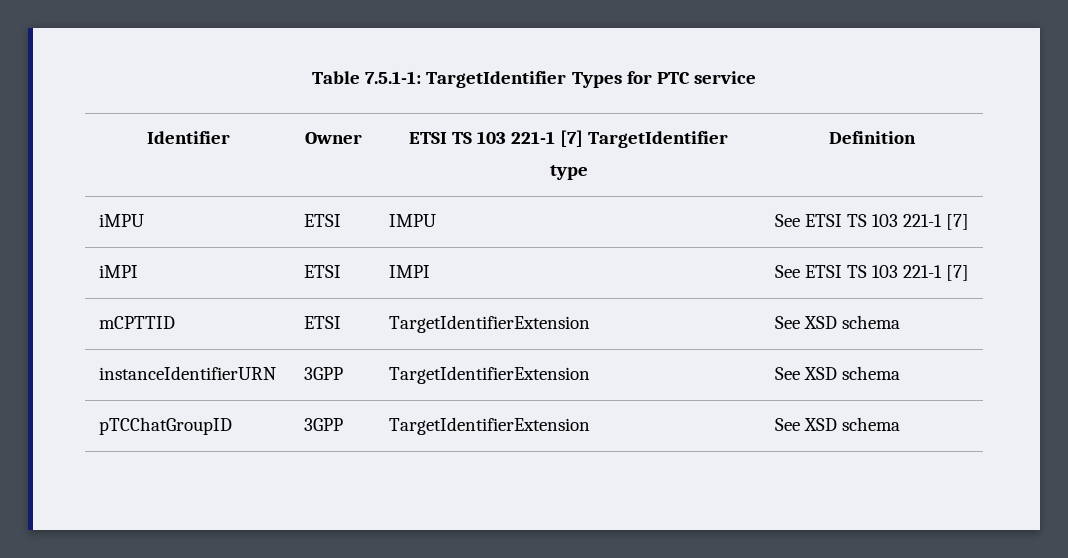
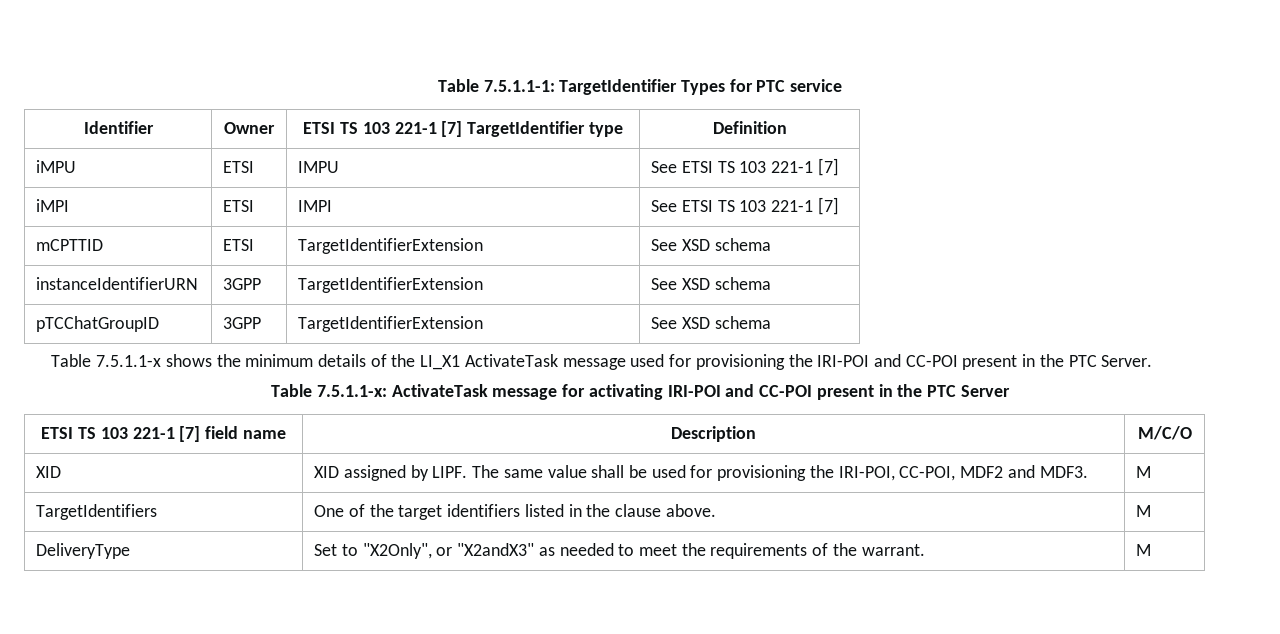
[312,71,422,84] Table 7.5.1-1: -> [437,79,555,92] Table 7.5.1.1-1:
(900, 424) none -> [51,354,1153,370] [271,384,1010,400] [41,426,286,442] [670,426,756,442] [1137,426,1192,440] [36,466,62,478] [314,465,1088,481] [1136,466,1152,478] [36,504,158,520] [314,504,716,520] [1136,505,1152,517] [36,543,131,559] [314,543,925,559] [1136,544,1152,556] // Table 7.5.1.1-x shows the minimum details of the LI_X1 ActivateTask message used for provisioning the IRI-POI and CC-POI present in the PTC Server. // Table 7.5.1.1-x: ActivateTask message for activating IRI-POI and CC-POI present in the PTC Server // ETSI TS 103 221-1 [7] field name | Description | M/C/O // XID | XID assigned by LIPF. The same value shall be used for provisioning the IRI-POI, CC-POI, MDF2 and MDF3. | M // TargetIdentifiers | One of the target identifiers listed in the clause above. | M // DeliveryType | Set to "X2Only", or "X2andX3" as needed to meet the requirements of the warrant. | M

